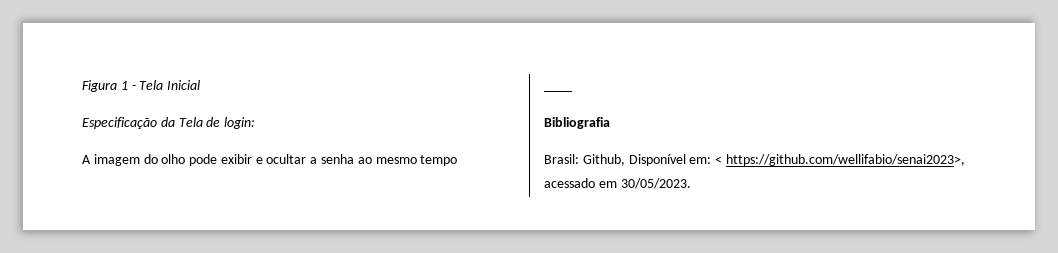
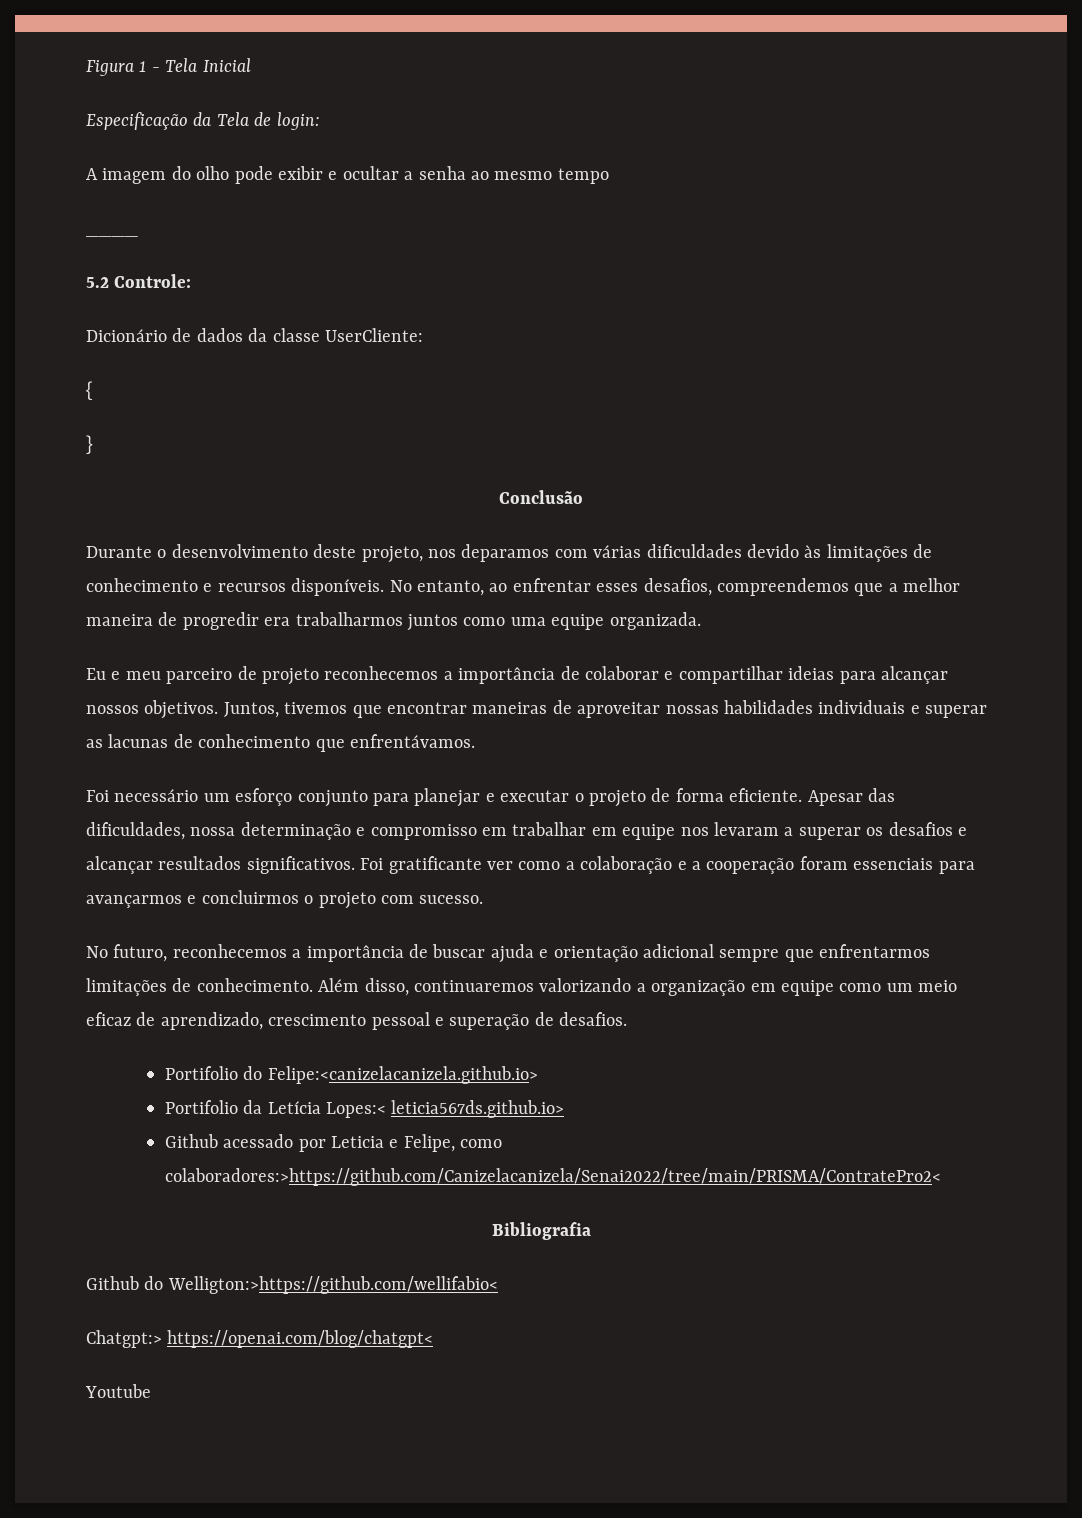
[544,117,610,129] [544,154,965,166] [544,178,691,189] Bibliografia // Brasil: Github, Disponível em: < https://github.com/wellifabio/senai2023>, acessado em 30/05/2023. -> [86,274,192,288] [86,328,423,342] [86,381,93,400] [86,435,93,454] [499,490,583,504] [86,544,933,563] [86,578,961,596] [86,612,701,631] [86,666,948,685] [86,700,988,719] [86,734,475,752] [86,788,895,807] [86,822,967,840] [86,856,975,874] [86,890,484,909] [86,944,931,963] [86,978,958,996] [86,1012,628,1030] [164,1066,538,1084] [164,1100,565,1118] [164,1134,503,1152] [164,1168,941,1186] [491,1222,591,1240] [86,1276,498,1294] [86,1330,434,1348] [85,1384,151,1398] 5.2 Controle: // Dicionário de dados da classe UserCliente: // { // } // Conclusão // Durante o desenvolvimento deste projeto, nos deparamos com várias dificuldades devido às limitações de conhecimento e recursos disponíveis. No entanto, ao enfrentar esses desafios, compreendemos que a melhor maneira de progredir era trabalharmos juntos como uma equipe organizada. // Eu e meu parceiro de projeto reconhecemos a importância de colaborar e compartilhar ideias para alcançar nossos objetivos. Juntos, tivemos que encontrar maneiras de aproveitar nossas habilidades individuais e superar as lacunas de conhecimento que enfrentávamos. // Foi necessário um esforço conjunto para planejar e executar o projeto de forma eficiente. Apesar das dificuldades, nossa determinação e compromisso em trabalhar em equipe nos levaram a superar os desafios e alcançar resultados significativos. Foi gratificante ver como a colaboração e a cooperação foram essenciais para avançarmos e concluirmos o projeto com sucesso. // No futuro, reconhecemos a importância de buscar ajuda e orientação adicional sempre que enfrentarmos limitações de conhecimento. Além disso, continuaremos valorizando a organização em equipe como um meio eficaz de aprendizado, crescimento pessoal e superação de desafios. // Portifolio do Felipe:<canizelacanizela.github.io> // Portifolio da Letícia Lopes:< leticia567ds.github.io> // Github acessado por Leticia e Felipe, como colaboradores:>https://github.com/Canizelacanizela/Senai2022/tree/main/PRISMA/ContratePro2< // Bibliografia // Github do Welligton:>https://github.com/wellifabio< // Chatgpt:> https://openai.com/blog/chatgpt< // Youtube

